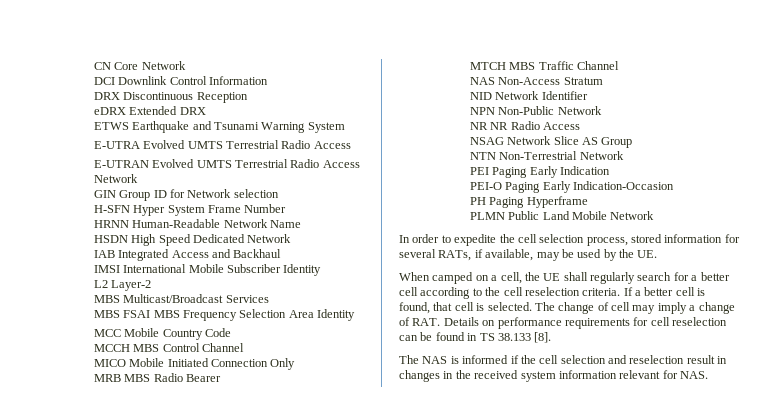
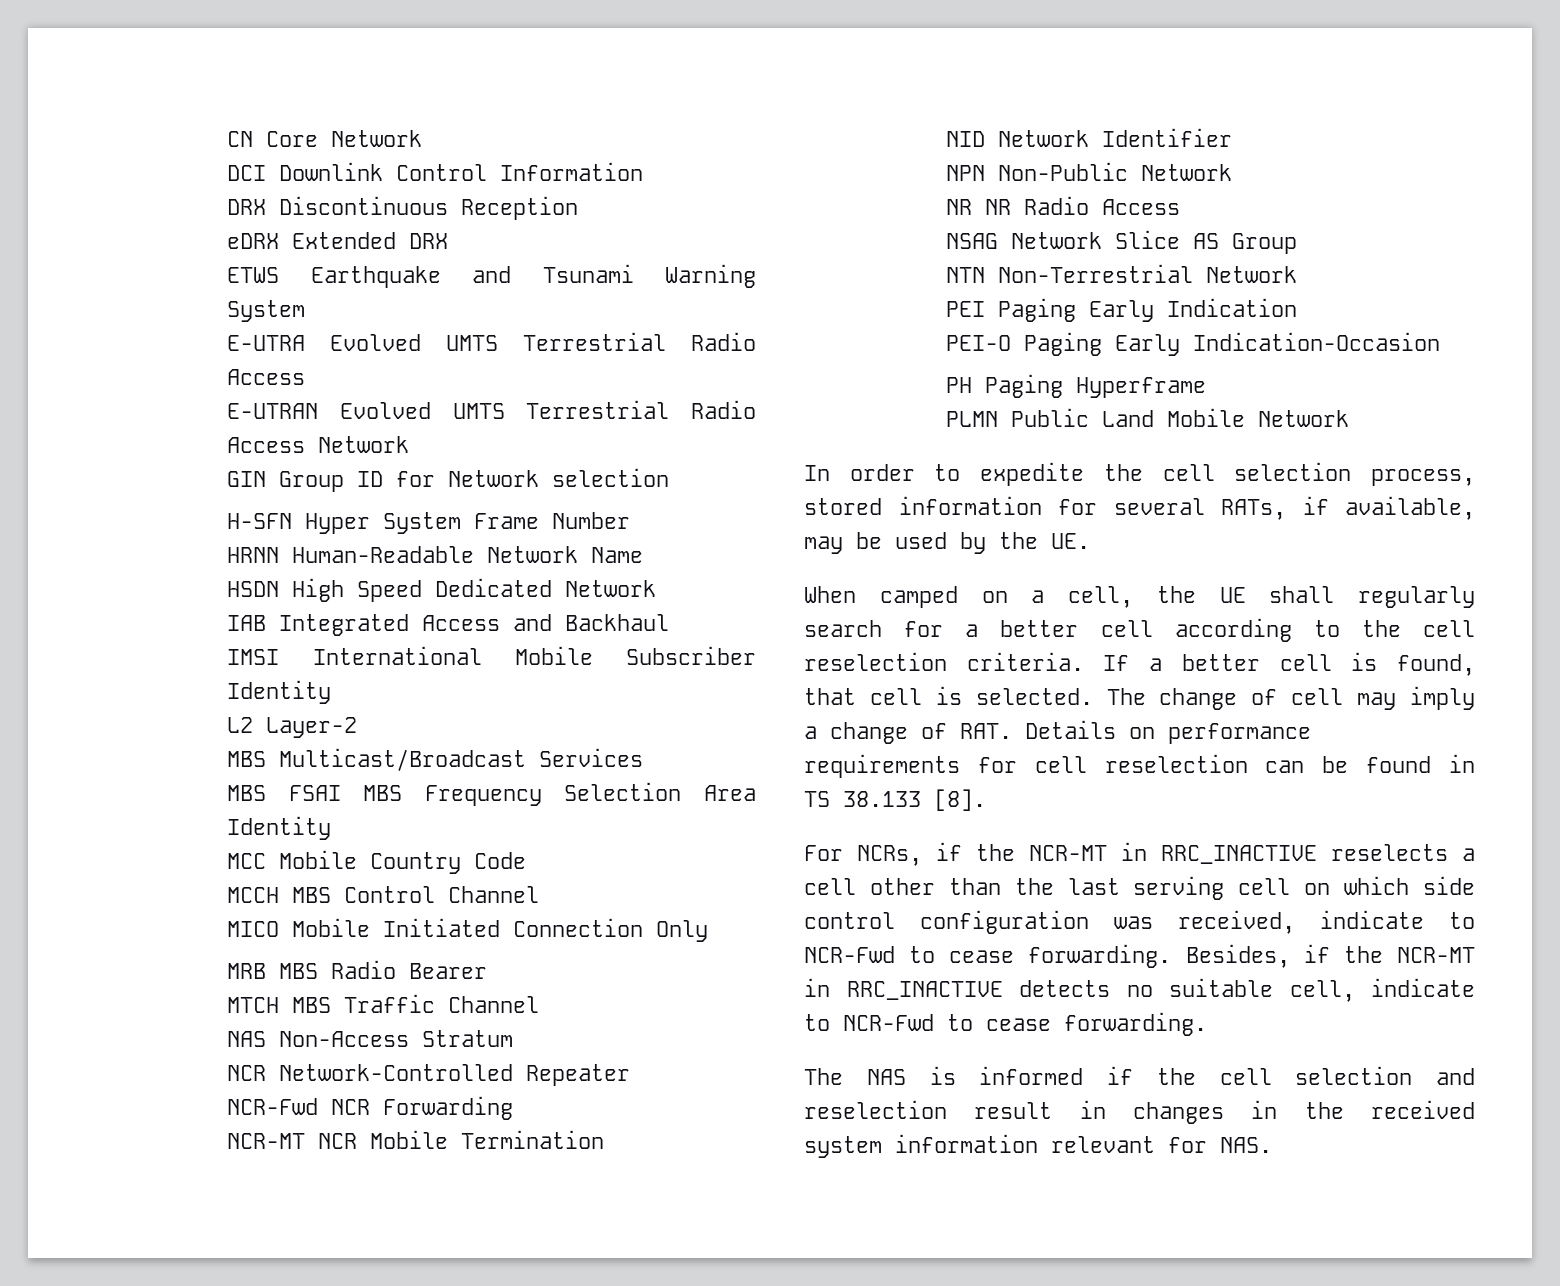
(603, 81) none -> [227,1064,631,1086] [227,1096,514,1120] [227,1130,605,1149] // NCR Network-Controlled Repeater // NCR-Fwd NCR Forwarding // NCR-MT NCR Mobile Termination
(552, 337) none -> [804,842,1475,866] [804,876,1475,900] [804,910,1475,934] [804,944,1475,968] [804,978,1475,1002] [804,1012,1207,1036] // For NCRs, if the NCR-MT in RRC_INACTIVE reselects a cell other than the last serving cell on which side control configuration was received, indicate to NCR-Fwd to cease forwarding. Besides, if the NCR-MT in RRC_INACTIVE detects no suitable cell, indicate to NCR-Fwd to cease forwarding.

